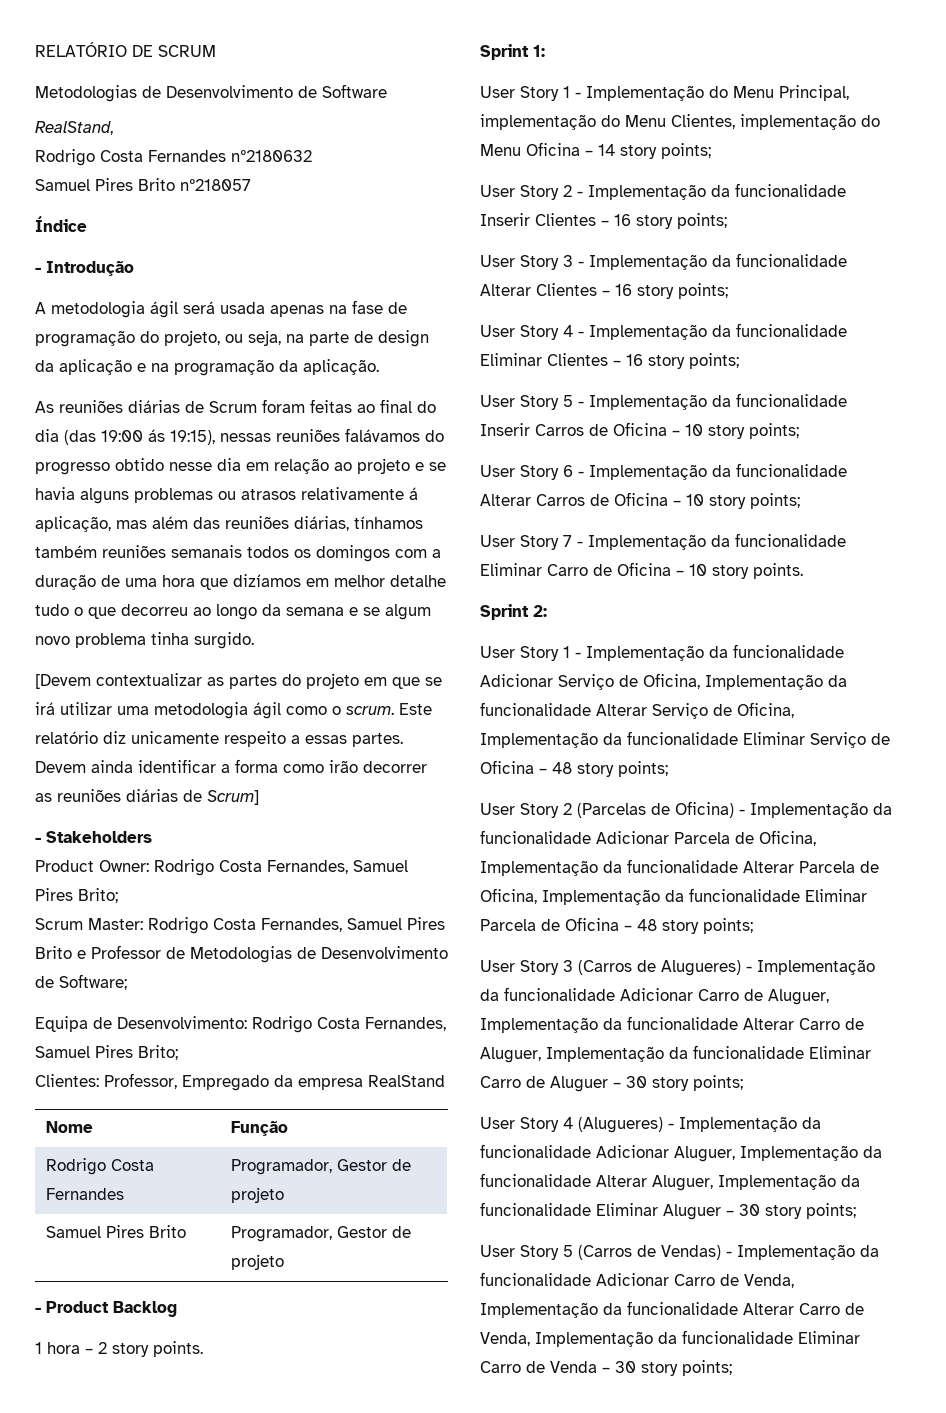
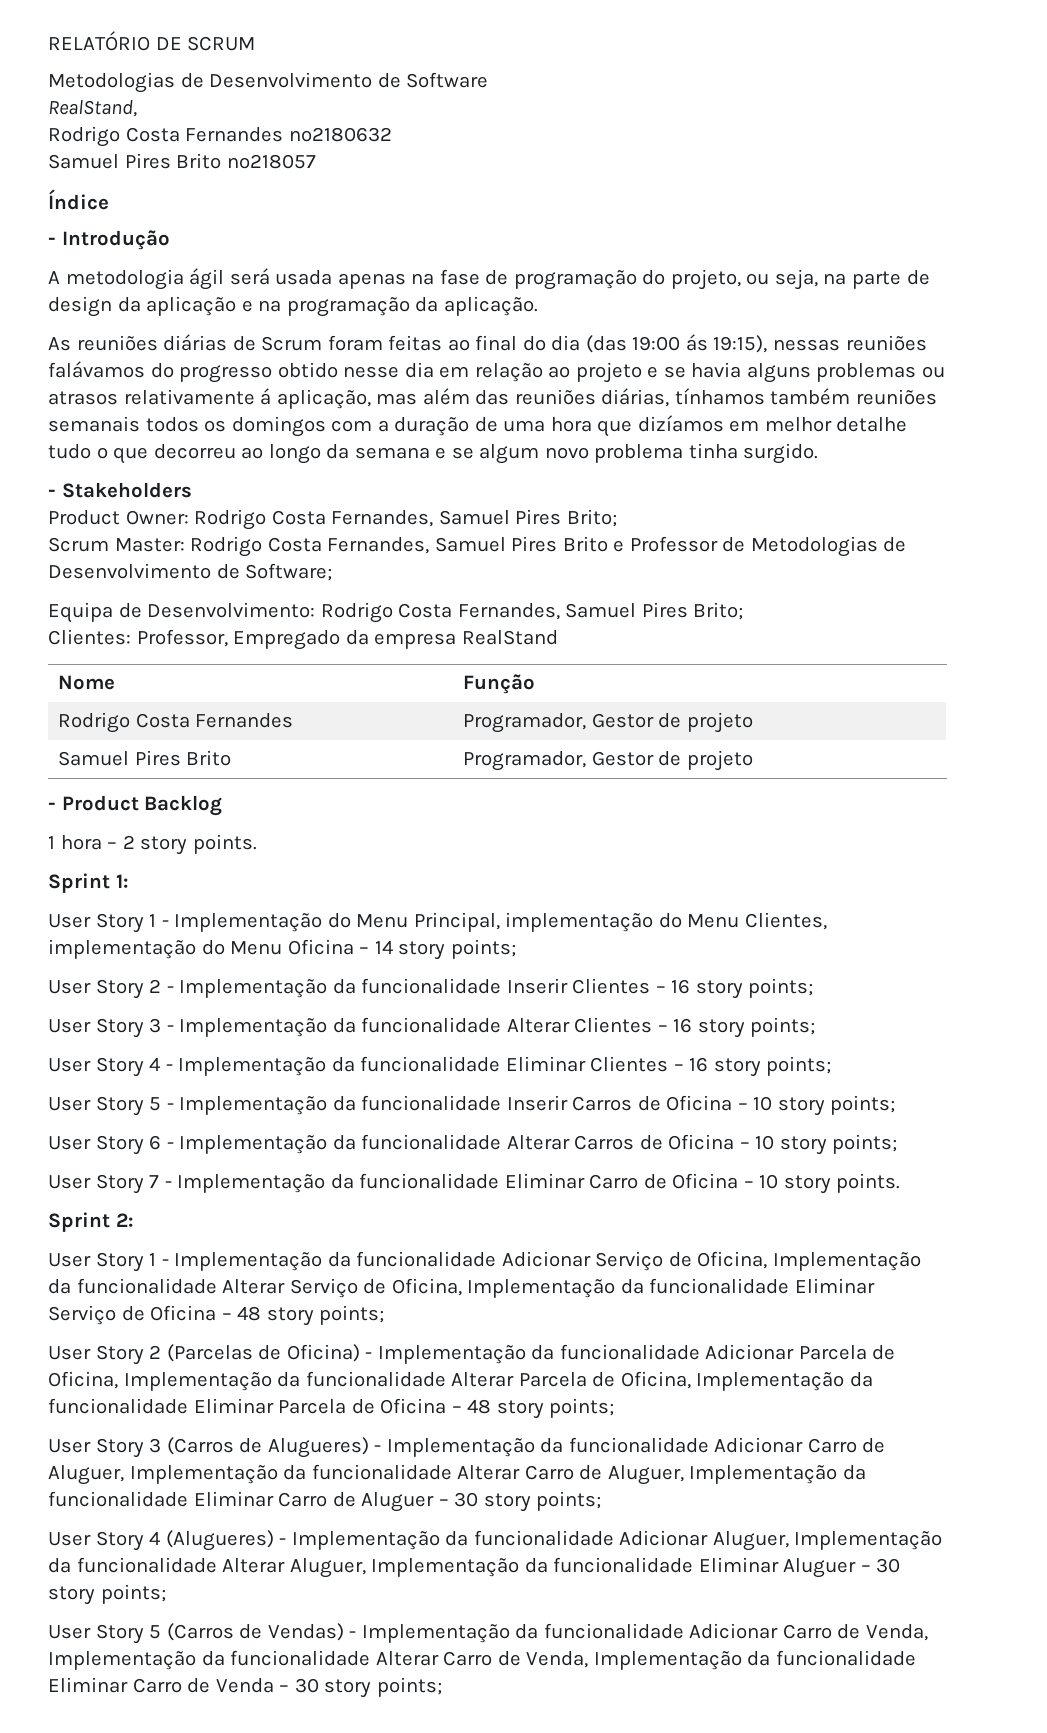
[35,673,442,689] [35,702,432,719] [35,731,403,747] [35,759,427,773] [35,789,259,805] // [Devem contextualizar as partes do projeto em que se irá utilizar uma metodologia ágil como o scrum. Este relatório diz unicamente respeito a essas partes. Devem ainda identificar a forma como irão decorrer as reuniões diárias de Scrum] -> (819, 453) none

